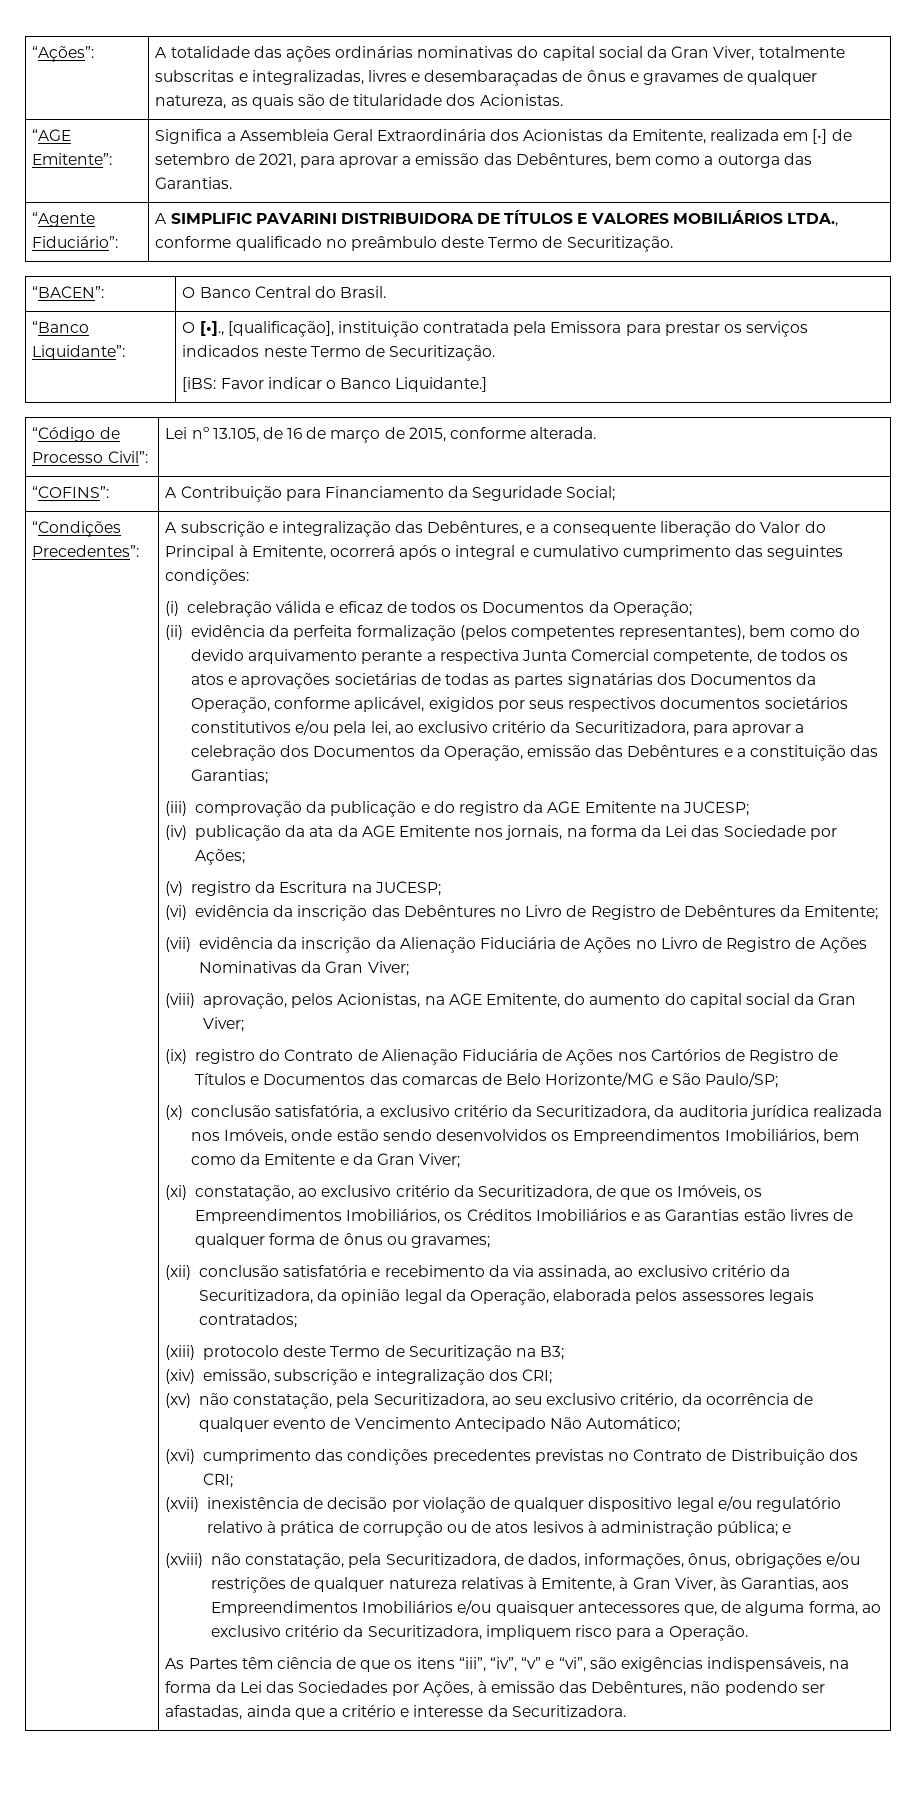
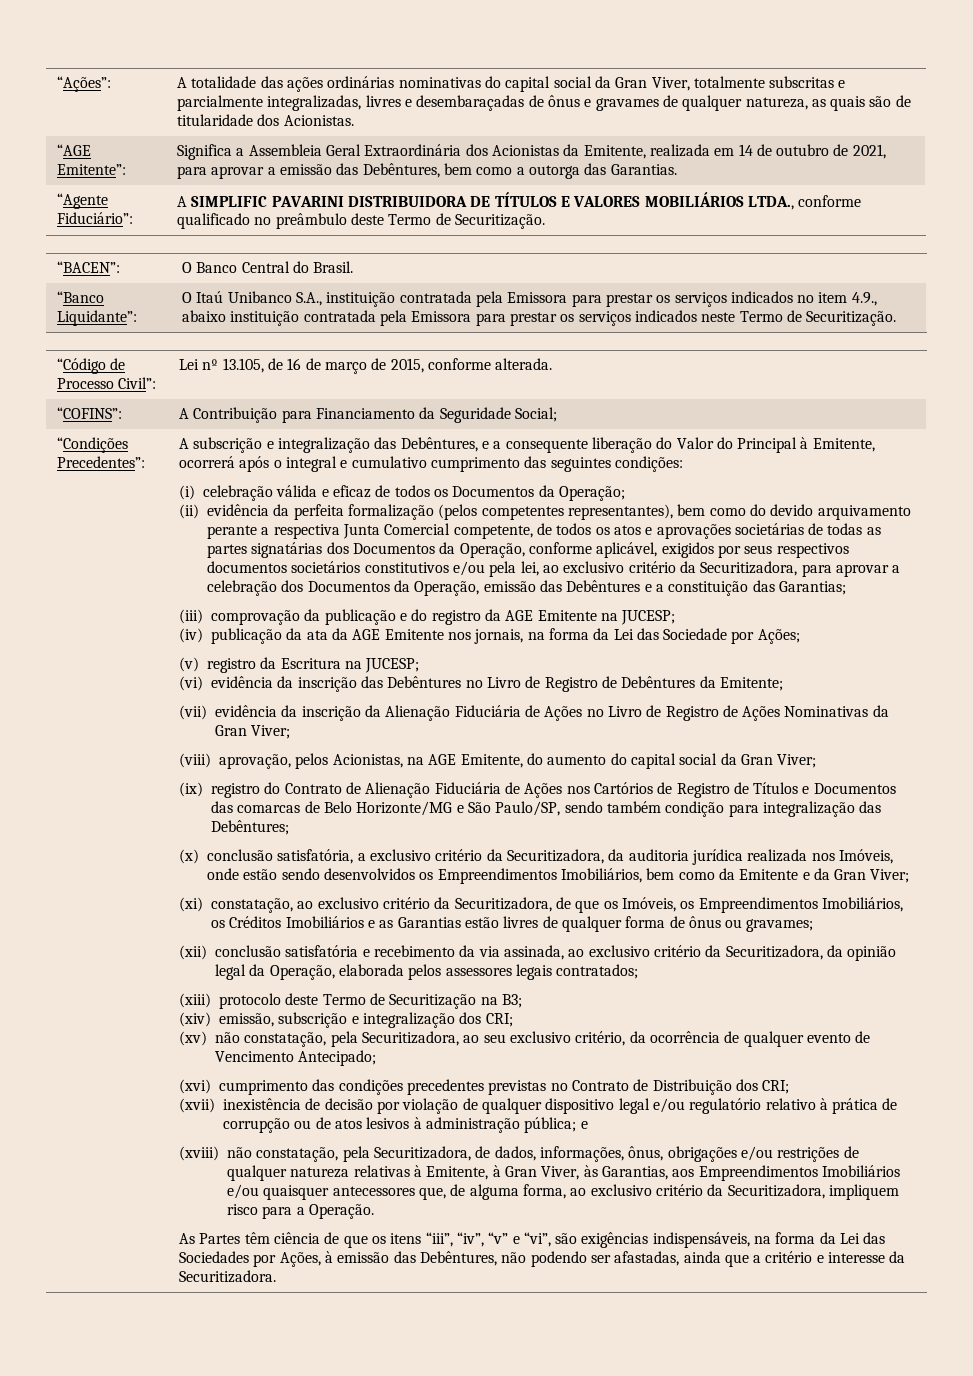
(248, 77) none -> [177,95,264,111] parcialmente
[812,129,852,144] [155,153,231,165] [•] de setembro -> [738,144,830,156] 14 de outubro
[199,321,334,337] [•]., [qualificação], -> [196,291,877,307] [182,310,227,322] Itaú Unibanco S.A., instituição contratada pela Emissora para prestar os serviços indicados no item 4.9., abaixo
[182,377,488,392] // [iBS: Favor indicar o Banco Liquidante.] -> (897, 318) none
[704,1072,778,1088] Paulo/SP; -> [495,801,882,817] [211,820,290,835] Paulo/SP, sendo também condição para integralização das Debêntures;
[454,1417,681,1432] Antecipado Não Automático; -> [298,1050,377,1066] Antecipado;

